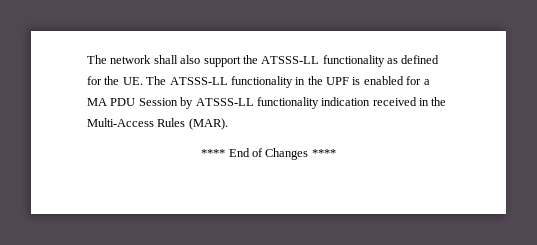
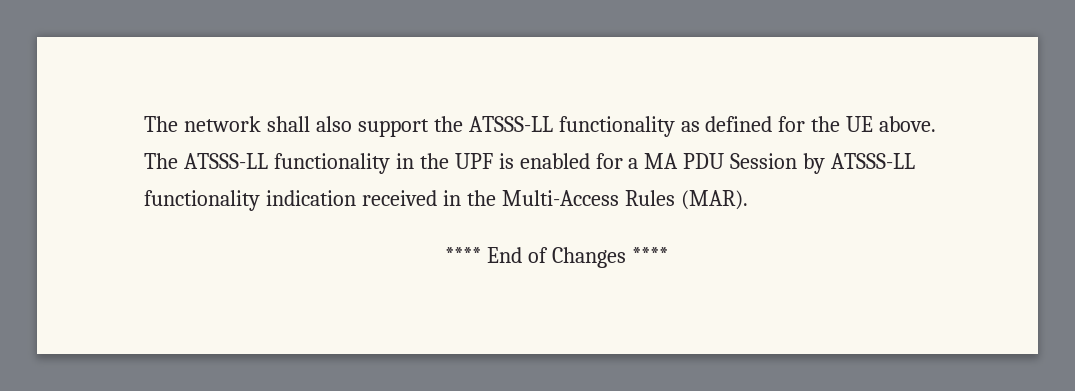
[122,77,143,85] UE. -> [846,116,937,132] UE above.

